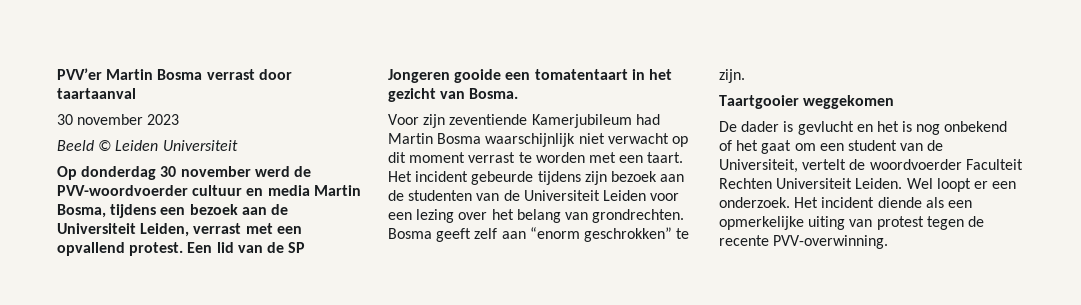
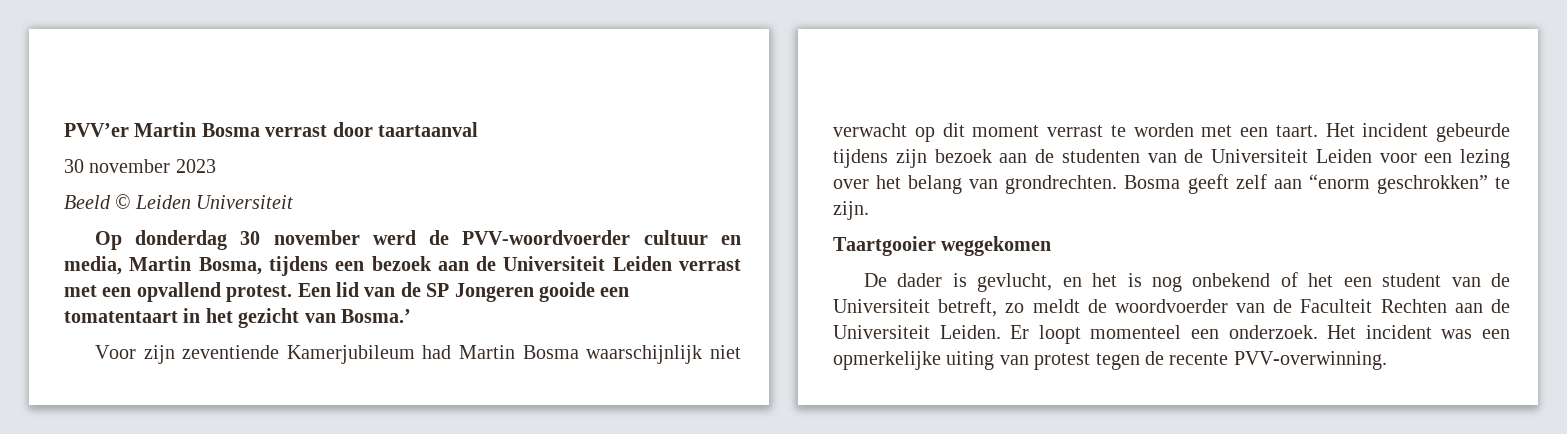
[267,185,310,196] media -> [64,256,122,275] media,
[140,223,190,237] Leiden, -> [612,256,672,271] Leiden
[469,88,519,99] Bosma. -> [341,309,411,323] Bosma.’
[797,121,854,135] gevlucht -> [977,273,1053,292] gevlucht,
[761,140,816,154] gaat om -> (1334, 280) none
[719,159,1023,173] [719,178,988,192] Universiteit, vertelt de woordvoerder Faculteit Rechten Universiteit Leiden. Wel loopt er -> [833,298,1510,317] [833,325,1182,344] Universiteit betreft, zo meldt de woordvoerder van de Faculteit Rechten aan de Universiteit Leiden. Er loopt momenteel
[877,197,944,208] diende als -> [1441,329,1473,339] was

